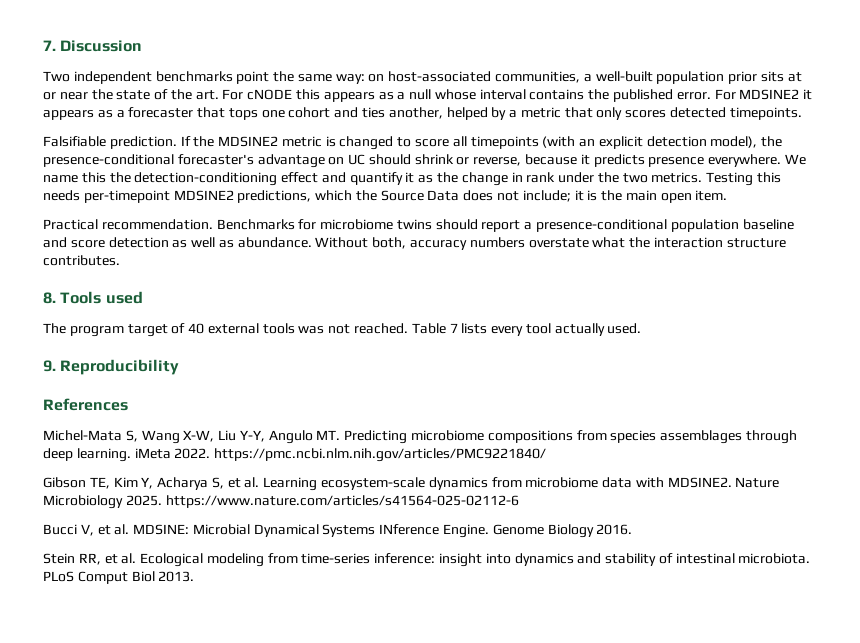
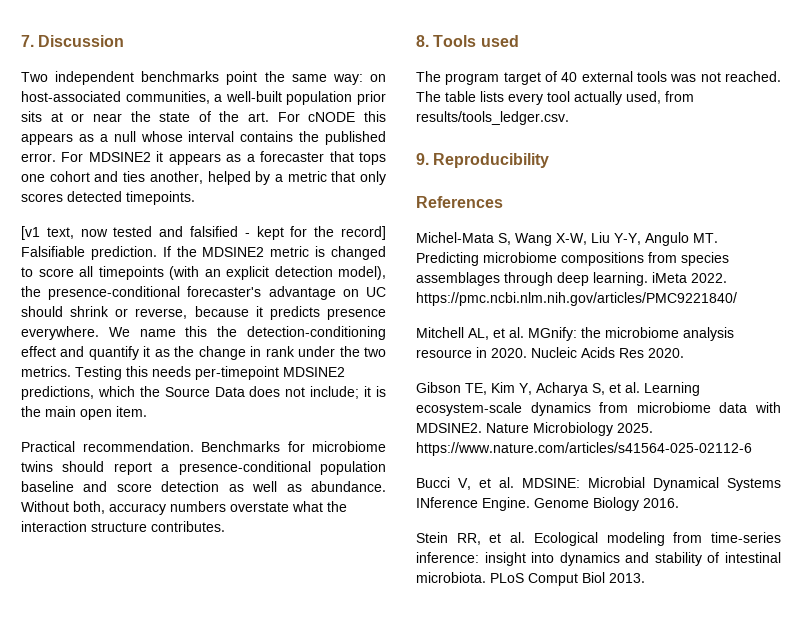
(802, 113) none -> [21,226,387,240] [v1 text, now tested and falsified - kept for the record]
[411,323,458,334] Table 7 -> [416,91,476,102] The table
[607,323,642,334] used. -> [626,91,694,104] [416,111,569,125] used, from results/tools_ledger.csv.
(547, 455) none -> [416,327,734,341] [416,347,684,358] // Mitchell AL, et al. MGnify: the microbiome analysis resource in 2020. Nucleic Acids Res 2020.

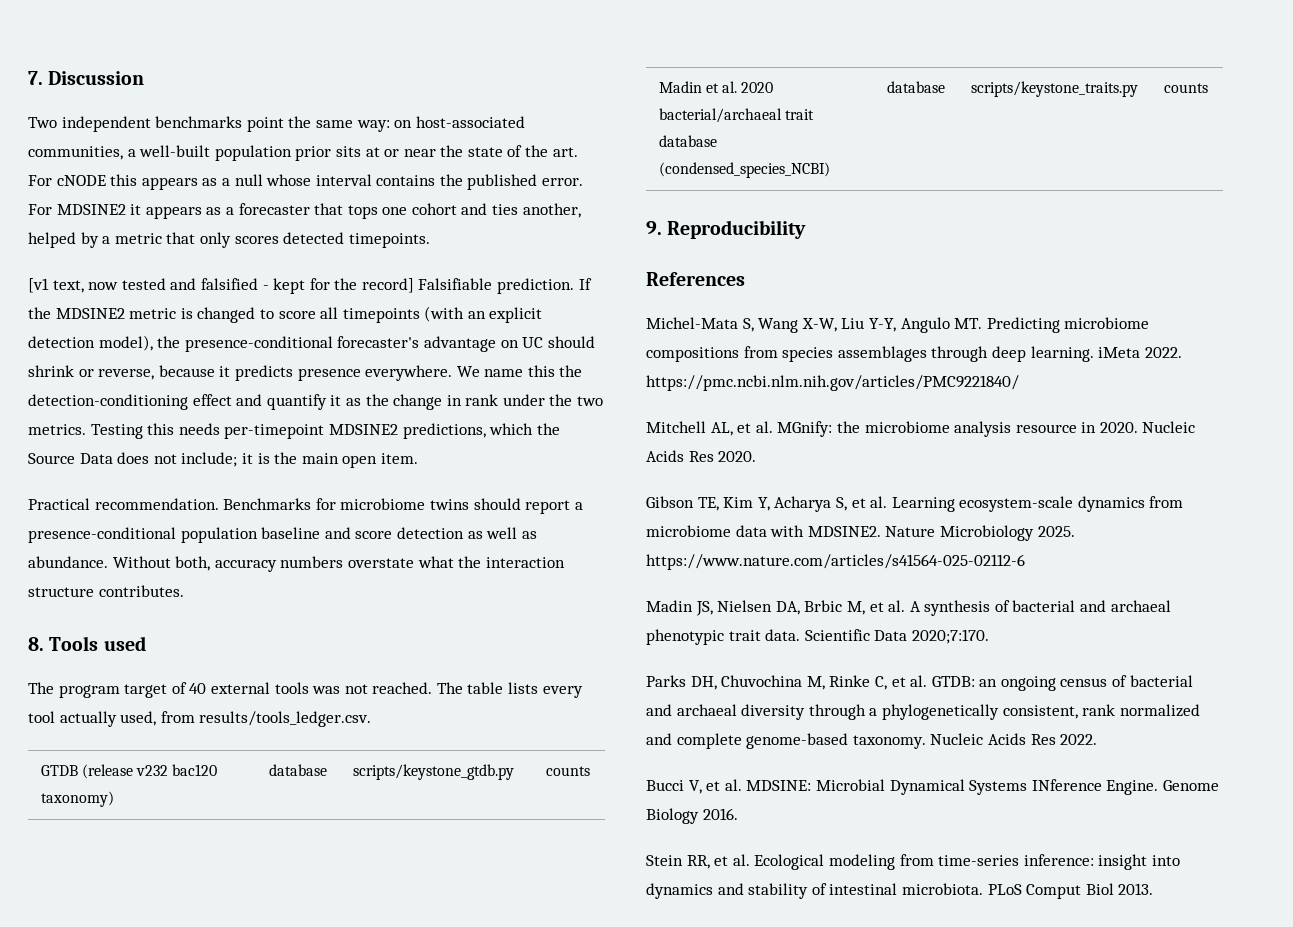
(569, 118) none -> [40,764,218,779] [40,791,114,807] [268,764,327,776] [352,764,514,780] [545,766,590,776] [658,81,774,93] [658,108,814,123] [658,135,717,147] [658,162,830,178] [886,81,945,93] [970,81,1138,97] [1163,83,1208,93] // GTDB (release v232 bac120 taxonomy) | database | scripts/keystone_gtdb.py | counts // Madin et al. 2020 bacterial/archaeal trait database (condensed_species_NCBI) | database | scripts/keystone_traits.py | counts
(752, 449) none -> [646,600,1171,616] [646,629,989,645] [646,675,1193,691] [646,704,1200,720] [646,733,1098,749] // Madin JS, Nielsen DA, Brbic M, et al. A synthesis of bacterial and archaeal phenotypic trait data. Scientific Data 2020;7:170. // Parks DH, Chuvochina M, Rinke C, et al. GTDB: an ongoing census of bacterial and archaeal diversity through a phylogenetically consistent, rank normalized and complete genome-based taxonomy. Nucleic Acids Res 2022.

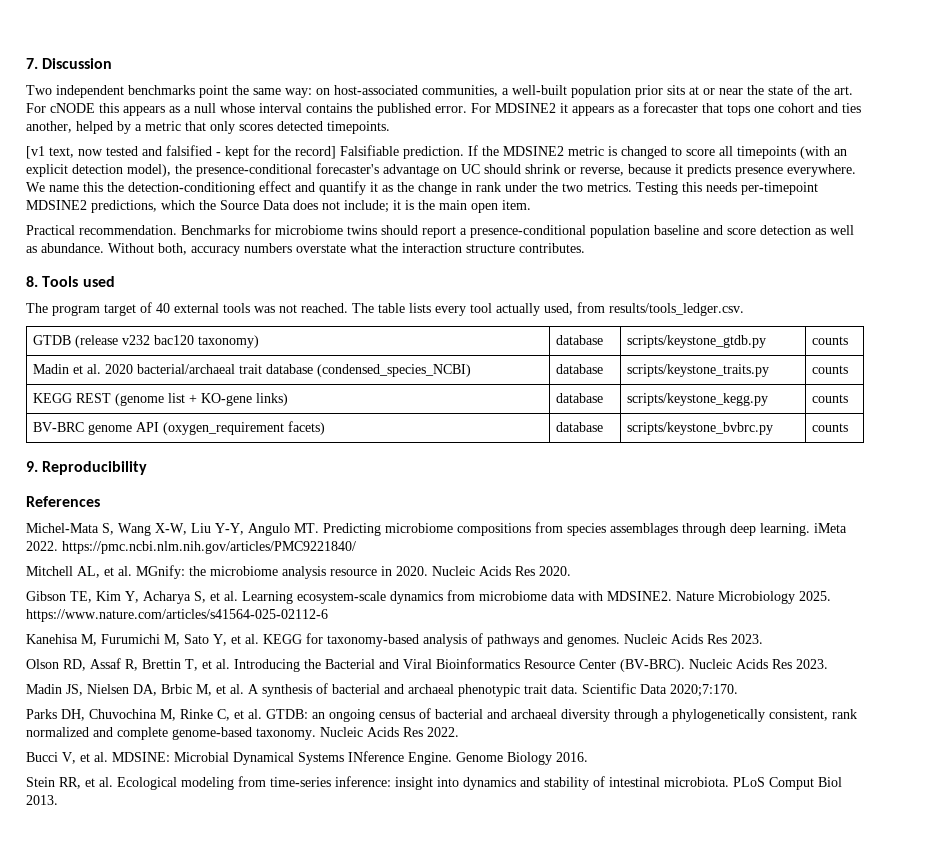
(1208, 88) none -> [33,393,289,406] [556,393,604,403] [627,393,769,406] [812,394,849,403] [33,421,326,435] [556,422,604,432] [627,422,774,435] [812,423,849,432] // KEGG REST (genome list + KO-gene links) | database | scripts/keystone_kegg.py | counts // BV-BRC genome API (oxygen_requirement facets) | database | scripts/keystone_bvbrc.py | counts
(1025, 562) none -> [26,633,763,647] [26,658,828,672] // Kanehisa M, Furumichi M, Sato Y, et al. KEGG for taxonomy-based analysis of pathways and genomes. Nucleic Acids Res 2023. // Olson RD, Assaf R, Brettin T, et al. Introducing the Bacterial and Viral Bioinformatics Resource Center (BV-BRC). Nucleic Acids Res 2023.

